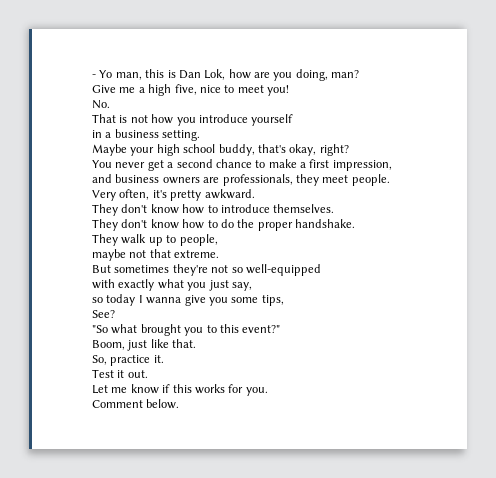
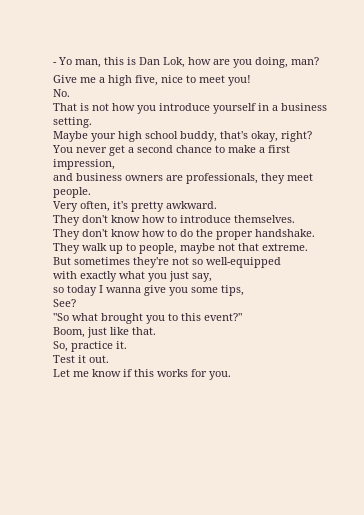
(294, 120) // -> (256, 108) none
(218, 240) // -> (177, 248) none
[92,399,180,409] // Comment below. -> (231, 375) none

